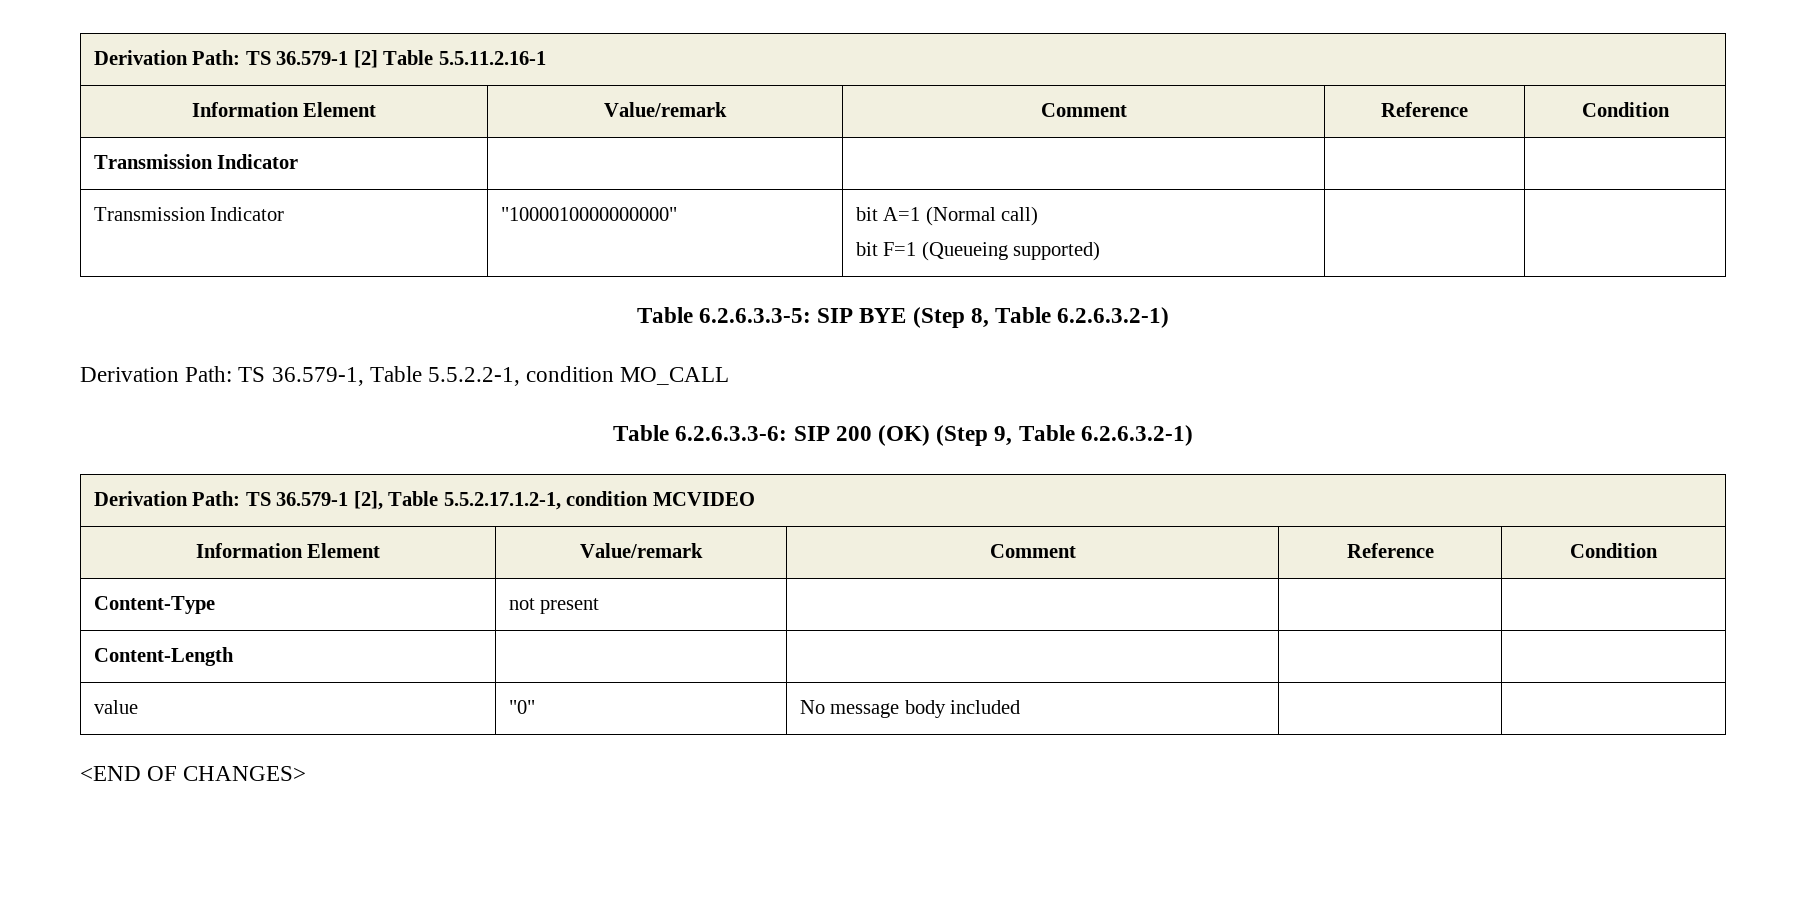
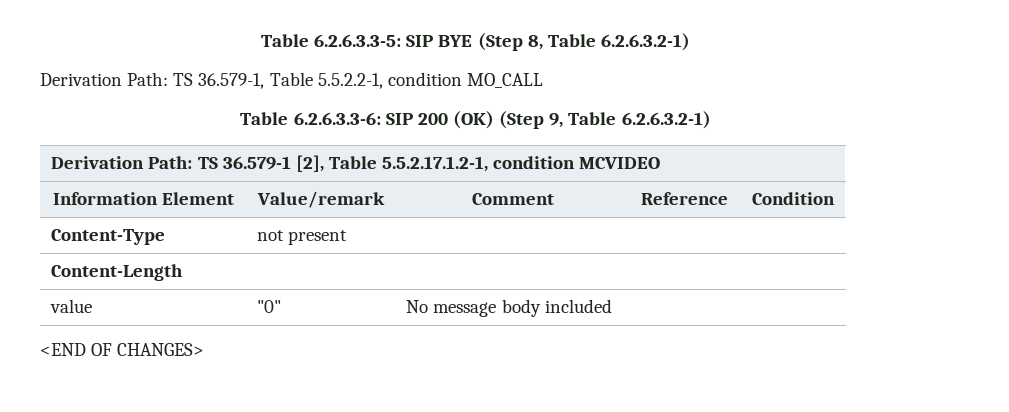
[93,50,546,68] [191,102,377,117] [604,102,727,117] [1040,103,1127,117] [1381,102,1468,117] [1581,102,1670,117] [93,154,299,169] [93,207,285,221] [500,207,677,221] [855,206,1039,226] [855,241,1101,261] Derivation Path: TS 36.579-1 [2] Table 5.5.11.2.16-1 // Information Element | Value/remark | Comment | Reference | Condition // Transmission Indicator | | | | // Transmission Indicator | "1000010000000000" | bit A=1 (Normal call) // bit F=1 (Queueing supported) | | // -> (261, 40) none

